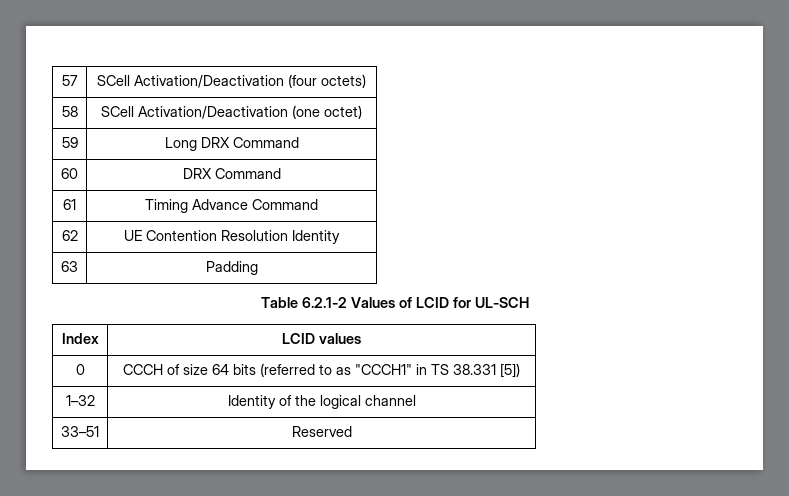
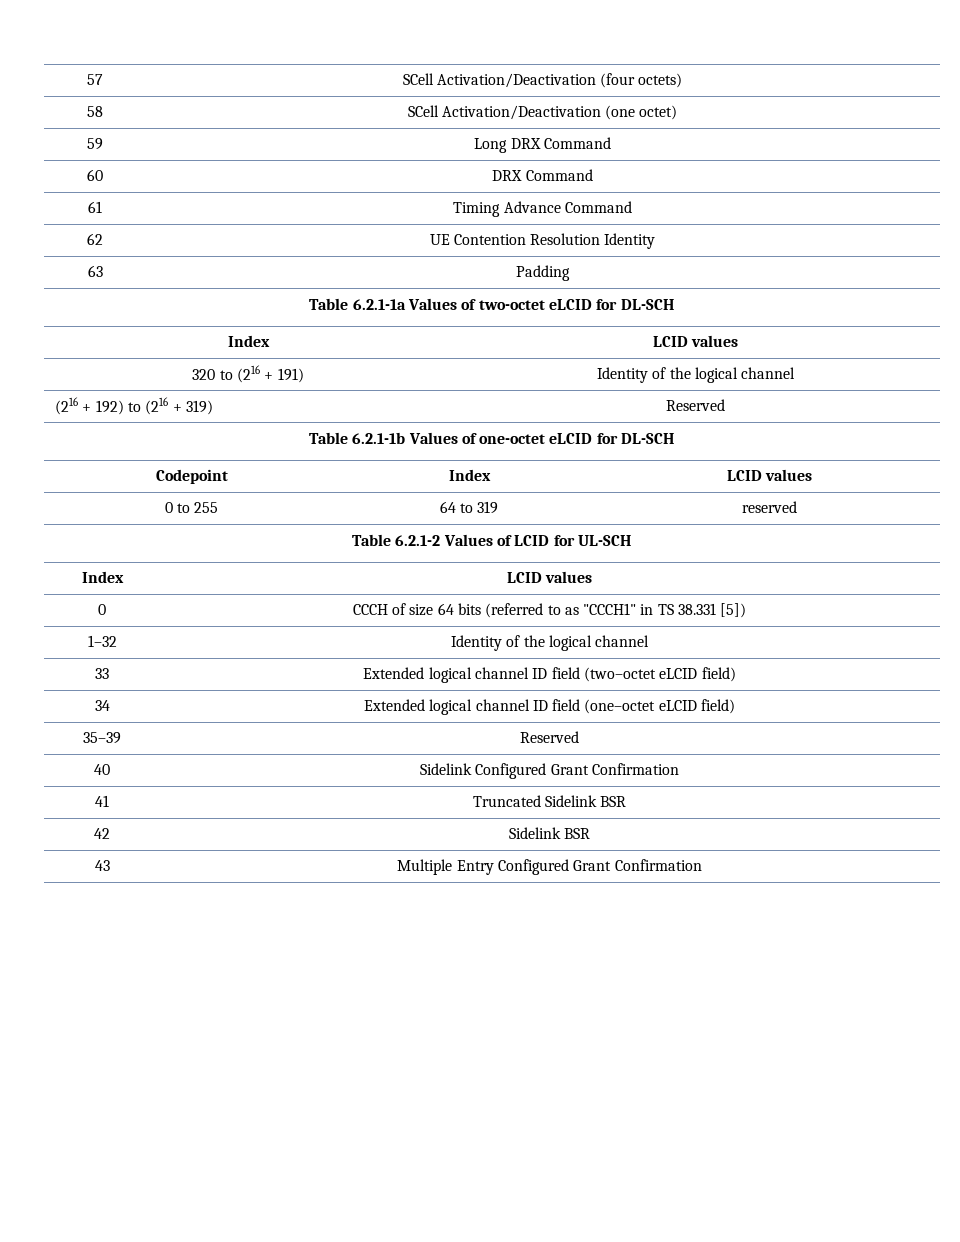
(258, 268) none -> [309,298,675,310] [227,335,270,347] [652,335,739,347] [192,365,304,383] [596,367,796,383] [55,397,213,415] [666,399,725,411] [308,432,676,444] [155,469,228,484] [448,469,491,481] [726,469,813,481] [164,502,219,513] [439,501,499,514] [742,501,797,513] // Table 6.2.1-1a Values of two-octet eLCID for DL-SCH // Index | LCID values // 320 to (216 + 191) | Identity of the logical channel // (216 + 192) to (216 + 319) | Reserved // Table 6.2.1-1b Values of one-octet eLCID for DL-SCH // Codepoint | Index | LCID values // 0 to 255 | 64 to 319 | reserved
[61,426,99,437] [291,426,352,437] 33–51 | Reserved -> [95,668,109,679] [363,667,736,683] [94,700,110,711] [363,699,736,715] [83,732,121,744] [520,731,579,743] [94,764,110,775] [420,763,679,779] [95,795,109,807] [472,795,627,807] [94,828,110,839] [508,827,591,839] [94,860,110,871] [397,859,702,875] 33 | Extended logical channel ID field (two–octet eLCID field) // 34 | Extended logical channel ID field (one–octet eLCID field) // 35–39 | Reserved // 40 | Sidelink Configured Grant Confirmation // 41 | Truncated Sidelink BSR // 42 | Sidelink BSR // 43 | Multiple Entry Configured Grant Confirmation

